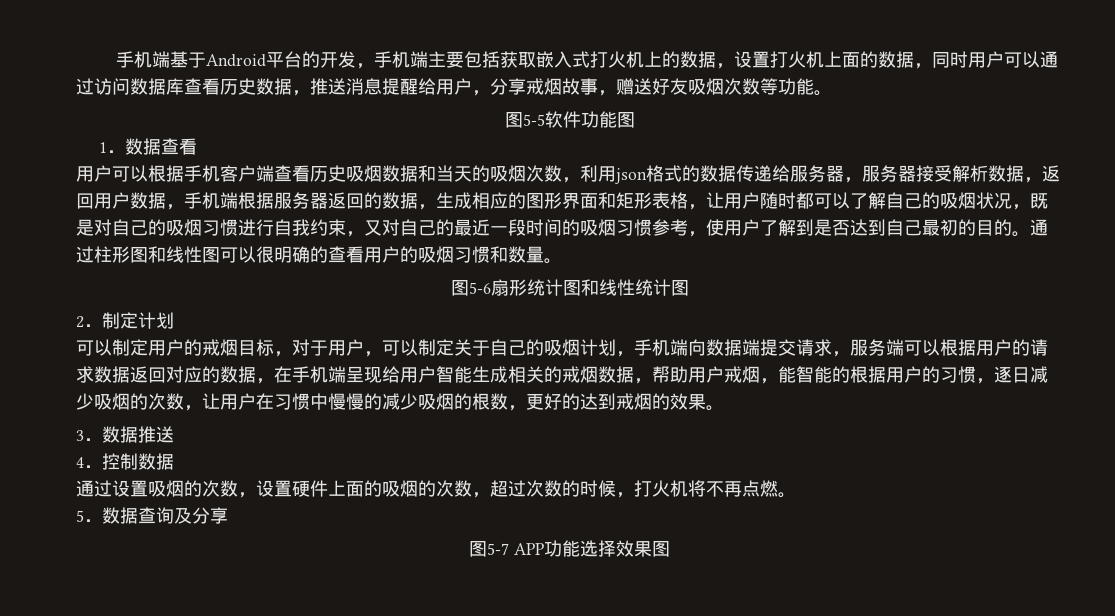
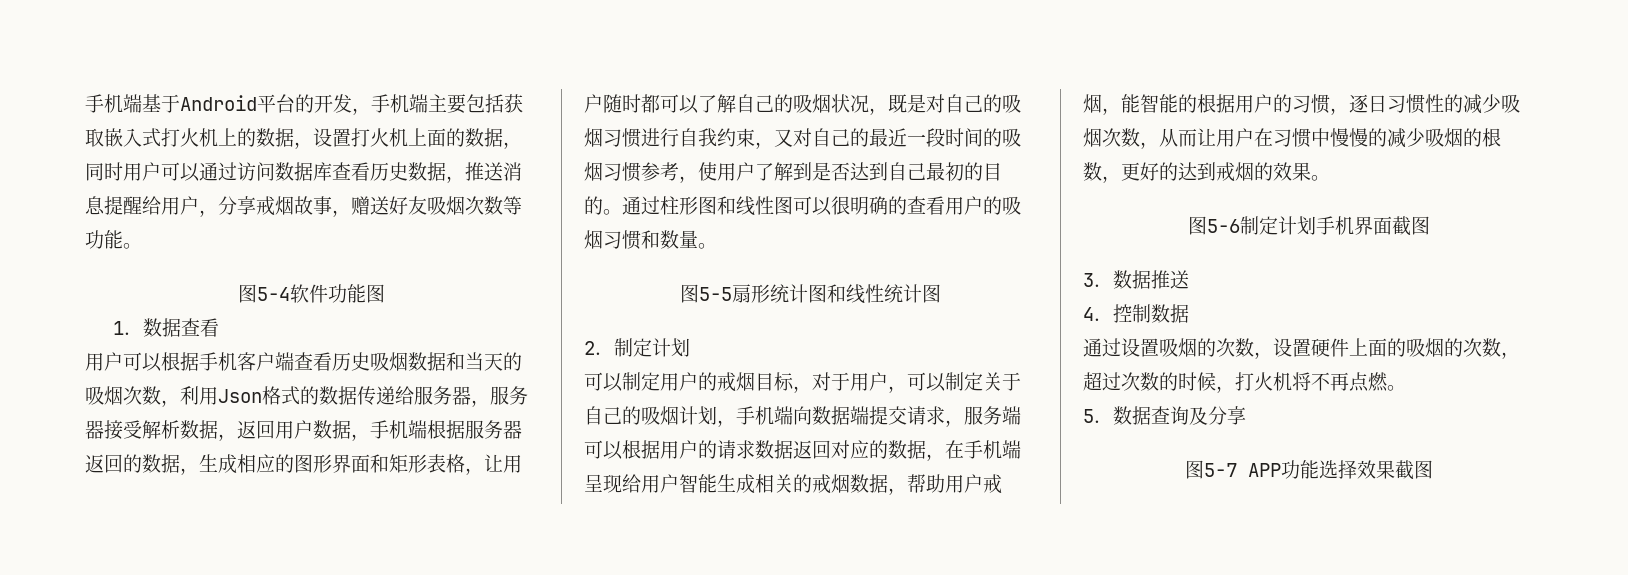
[522,114,545,126] 5-5 -> [256,287,290,301] 5-4
[615,168,647,184] json -> [218,389,262,403] Json
[468,282,491,294] 5-6 -> [698,287,732,301] 5-5
[1030,366,1048,383] [76,393,202,411] 减少吸烟的次数， -> [1387,94,1520,114] [1083,128,1197,149] 习惯性的减少吸烟次数，从而
(724, 408) none -> [1188,216,1430,236] // 图5-6制定计划手机界面截图
(652, 549) none -> [1395,460,1414,480] 截

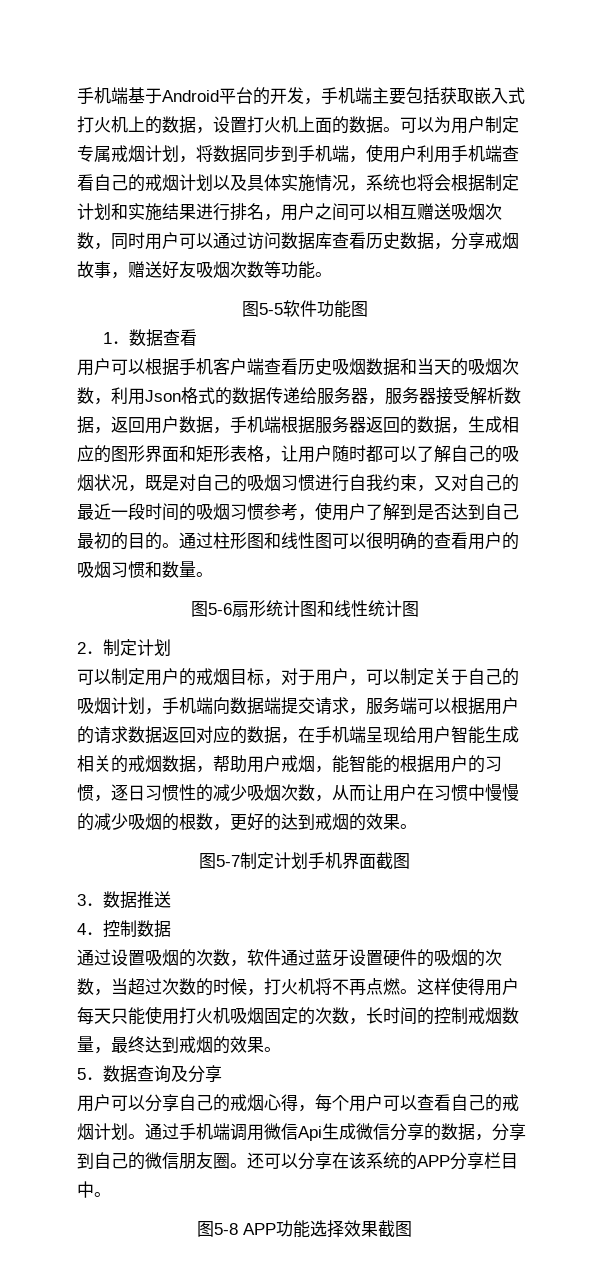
(503, 137) none -> [383,116,519,134] [77,144,519,163] [77,174,519,192] [77,203,502,221] [77,232,94,249] 。可以为用户制定专属戒烟计划，将数据同步到手机端，使用户利用手机端查看自己的戒烟计划以及具体实施情况，系统也将会根据制定计划和实施结果进行排名，用户之间可以相互赠送吸烟次数
[465,162,522,181] [85,196,218,217] 推送消息提醒给用户， -> (451, 246) none
[256,287,290,301] 5-4 -> [258,303,283,315] 5-5
[698,287,732,301] 5-5 -> [207,603,232,615] 5-6
[1207,219,1240,233] 5-6 -> [216,855,240,867] 5-7
(1273, 355) none -> [247,949,349,967] 软件通过蓝牙
[1349,338,1387,357] 上面 -> (417, 957) none
(1520, 355) none -> [111,978,128,995] 当
(1406, 388) none -> [417,977,519,996] [77,1006,519,1025] [77,1036,281,1054] 这样使得用户每天只能使用打火机吸烟固定的次数，长时间的控制戒烟数量，最终达到戒烟的效果。
[1185,460,1237,479] // 图5-7 -> [77,1094,519,1112] [77,1123,526,1141] [77,1152,518,1170] [77,1181,111,1198] [197,1221,238,1237] // 用户可以分享自己的戒烟心得，每个用户可以查看自己的戒烟计划。通过手机端调用微信Api生成微信分享的数据，分享到自己的微信朋友圈。还可以分享在该系统的APP分享栏目中。 // 图5-8

